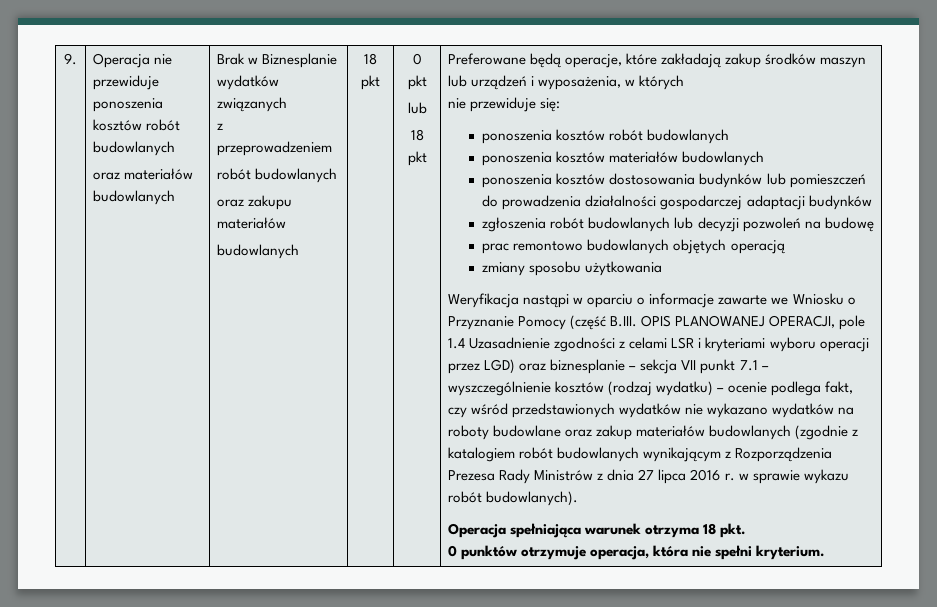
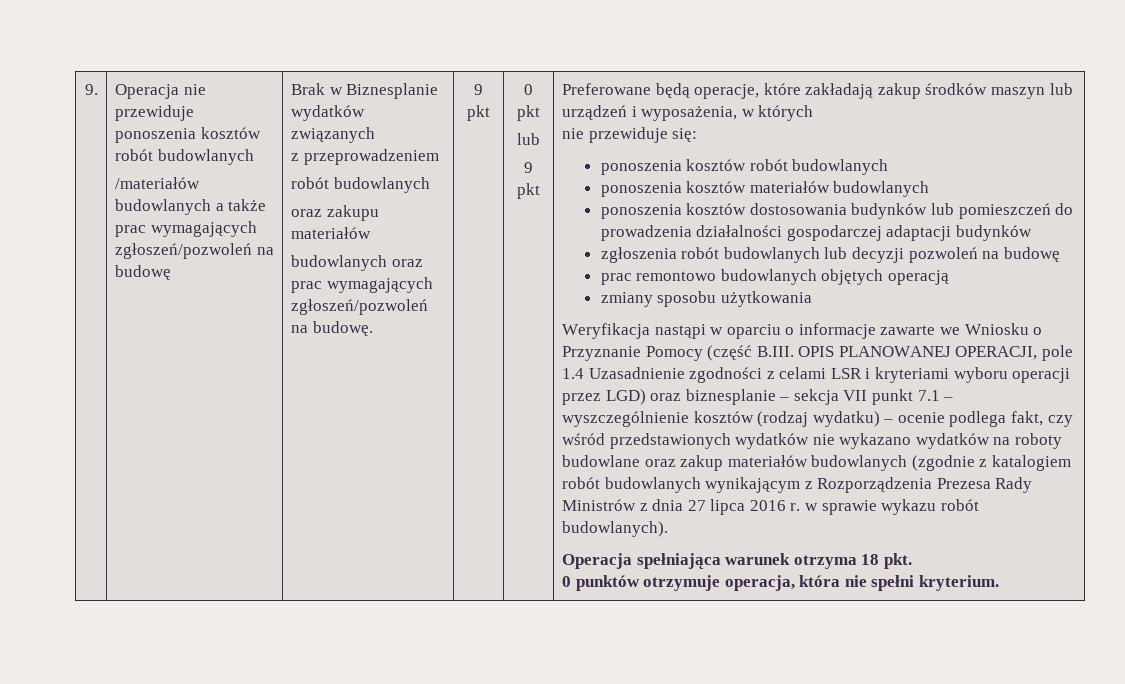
[93,168,194,180] [93,190,176,205] oraz materiałów budowlanych -> [114,177,200,189] [114,199,267,215] [114,221,257,237] [114,243,274,259] [114,265,171,280] /materiałów budowlanych a także prac wymagających zgłoszeń/pozwoleń na budowę
[364,53,377,65] | 18 -> [391,259,423,267] [290,277,433,293] [290,299,428,315] [290,321,373,336] [474,84,483,95] oraz prac wymagających zgłoszeń/pozwoleń na budowę. | 9
[410,129,424,141] 18 -> [524,162,533,173] 9

